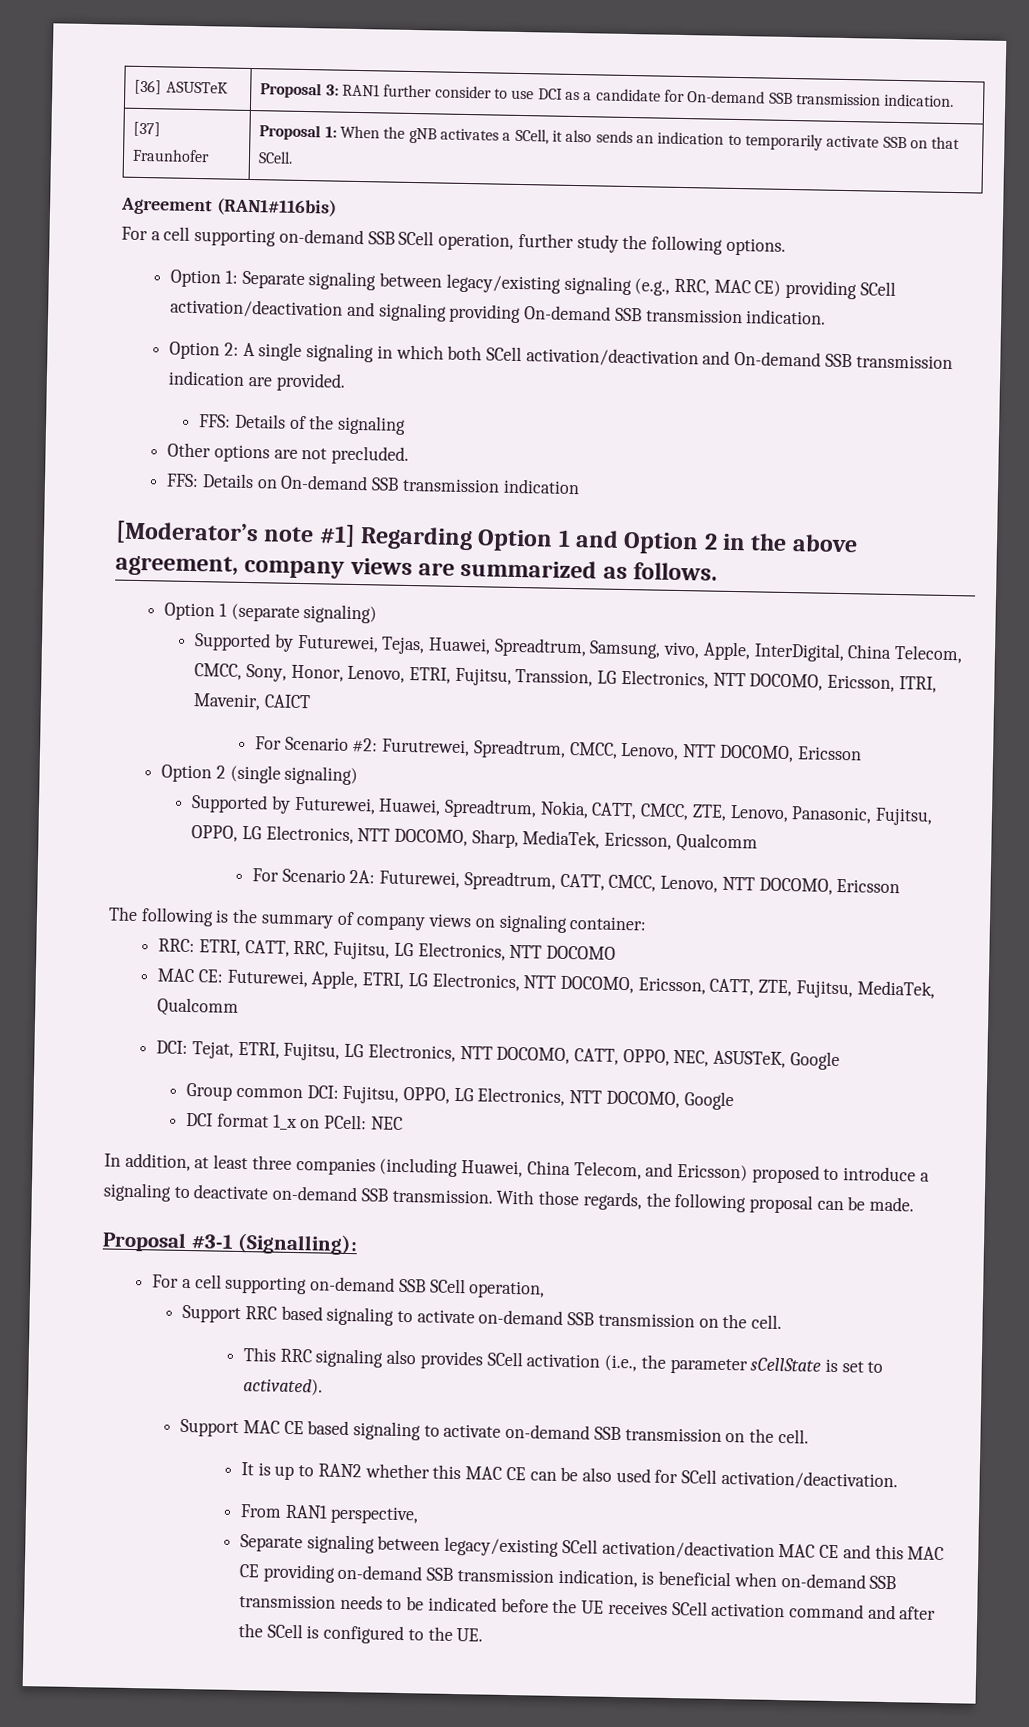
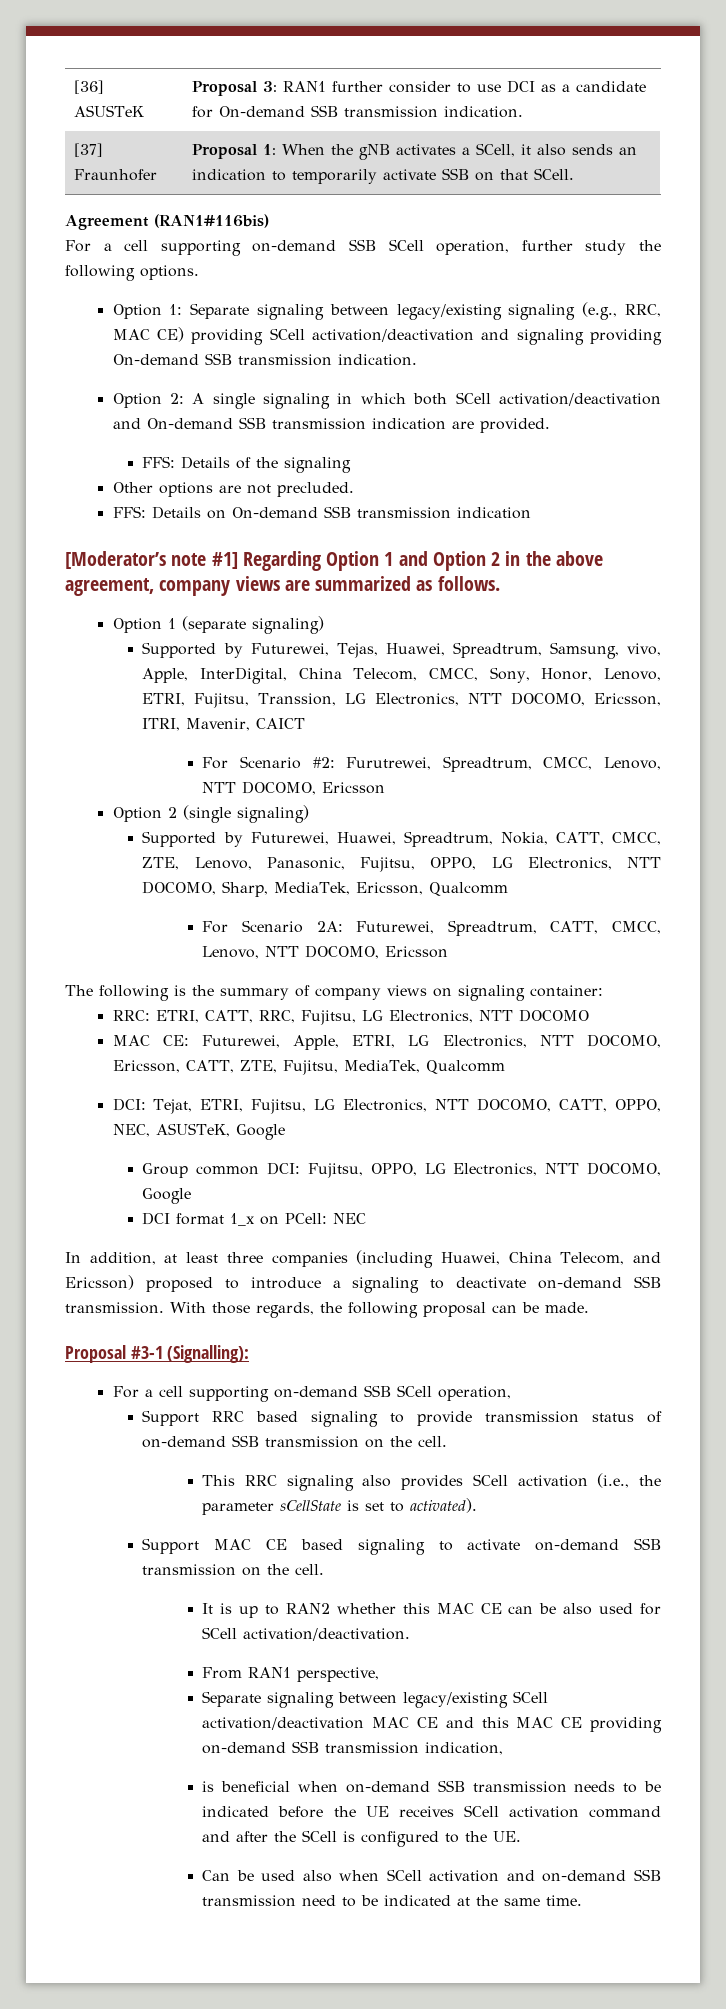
[416,1309,475,1324] activate -> [417,1411,662,1426] provide transmission status of
(638, 1578) none -> (504, 1748) //
(484, 1635) none -> [202,1869,661,1882] [202,1895,583,1907] // Can be used also when SCell activation and on-demand SSB transmission need to be indicated at the same time.

